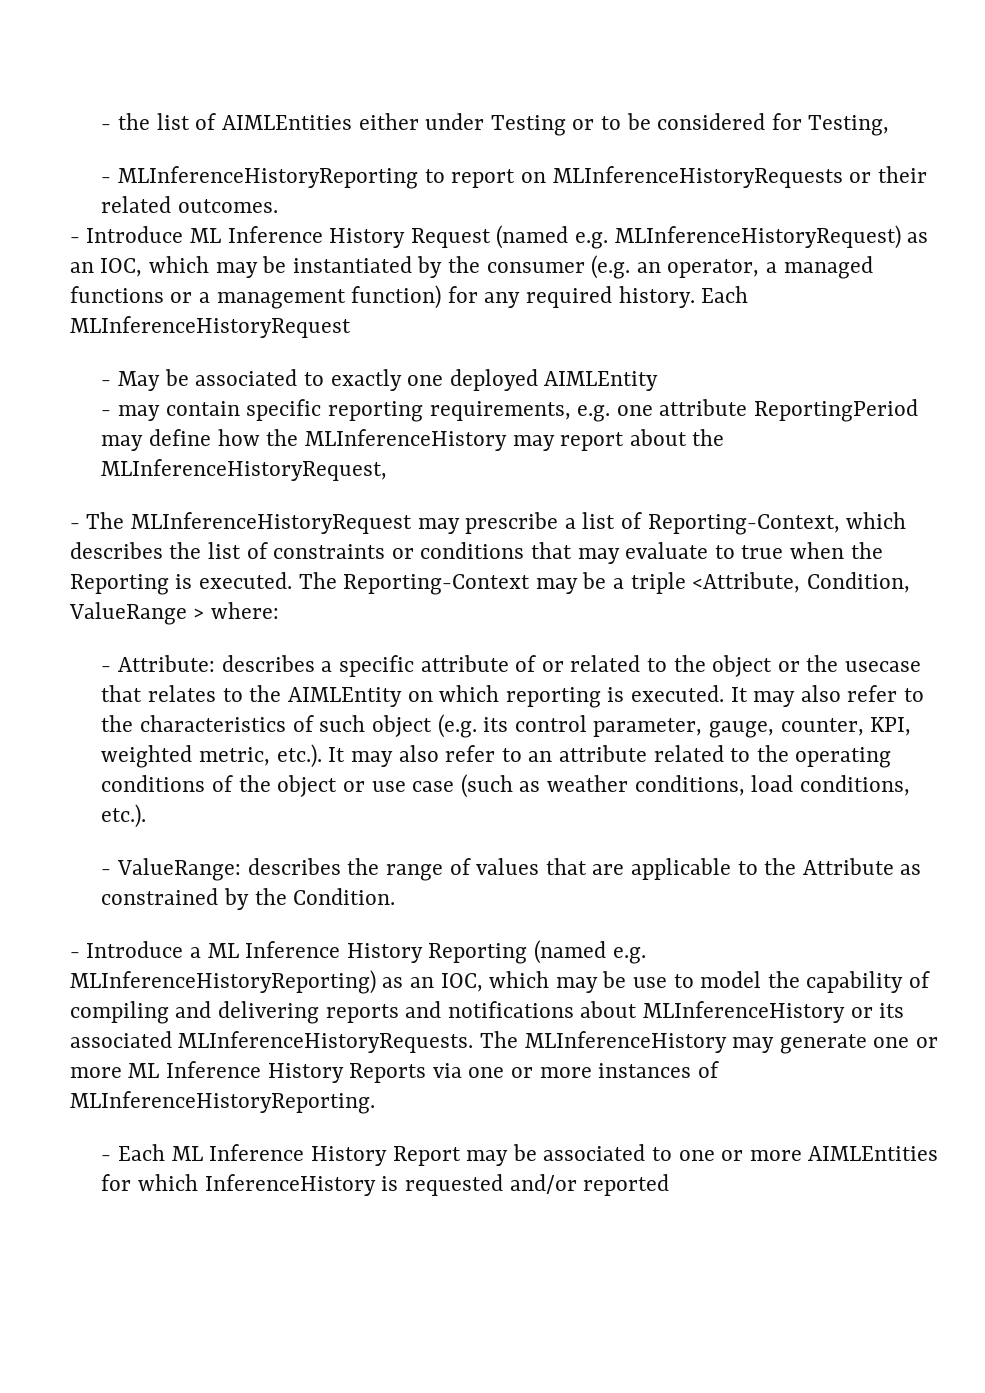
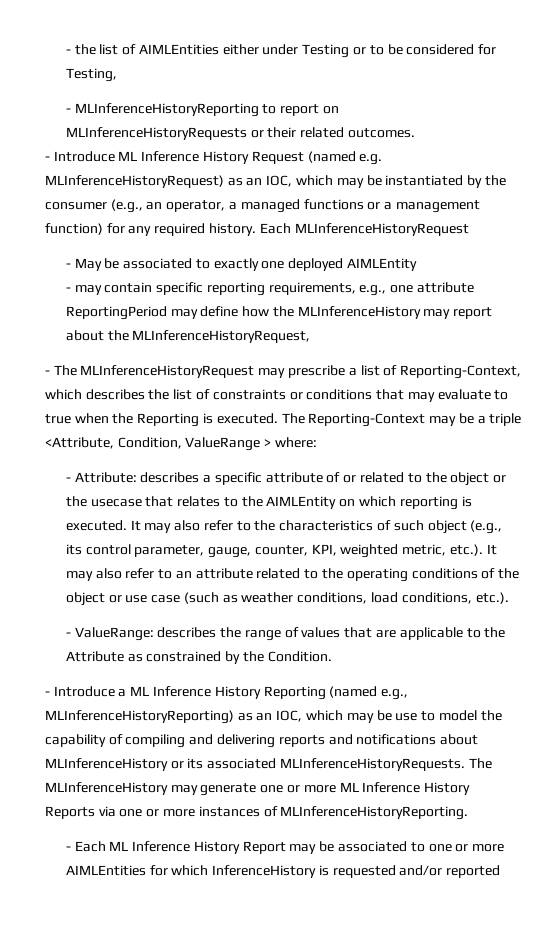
[591,255,631,279] (e.g. -> [110,199,143,213] (e.g.,
[577,405,611,422] e.g. -> [359,285,387,296] e.g.,
[437,714,477,738] (e.g. -> [470,520,503,534] (e.g.,
[612,947,646,964] e.g. -> [381,689,409,700] e.g.,

